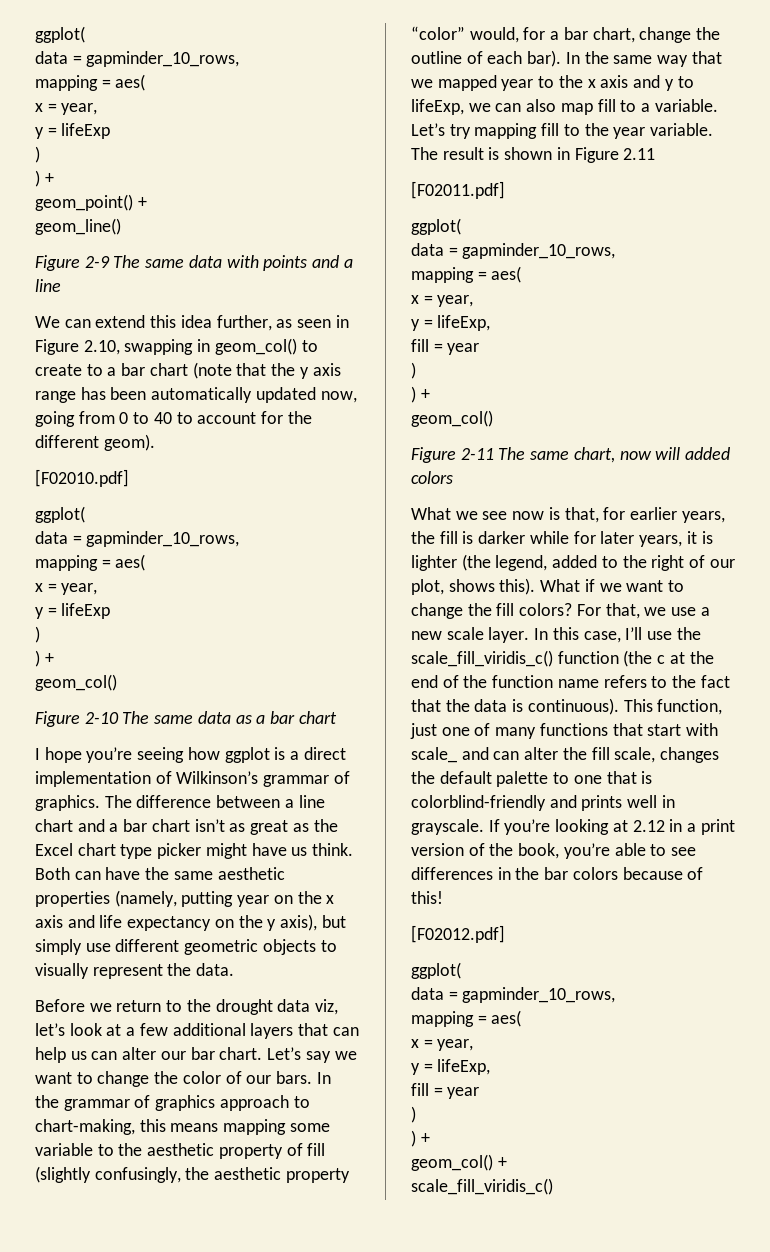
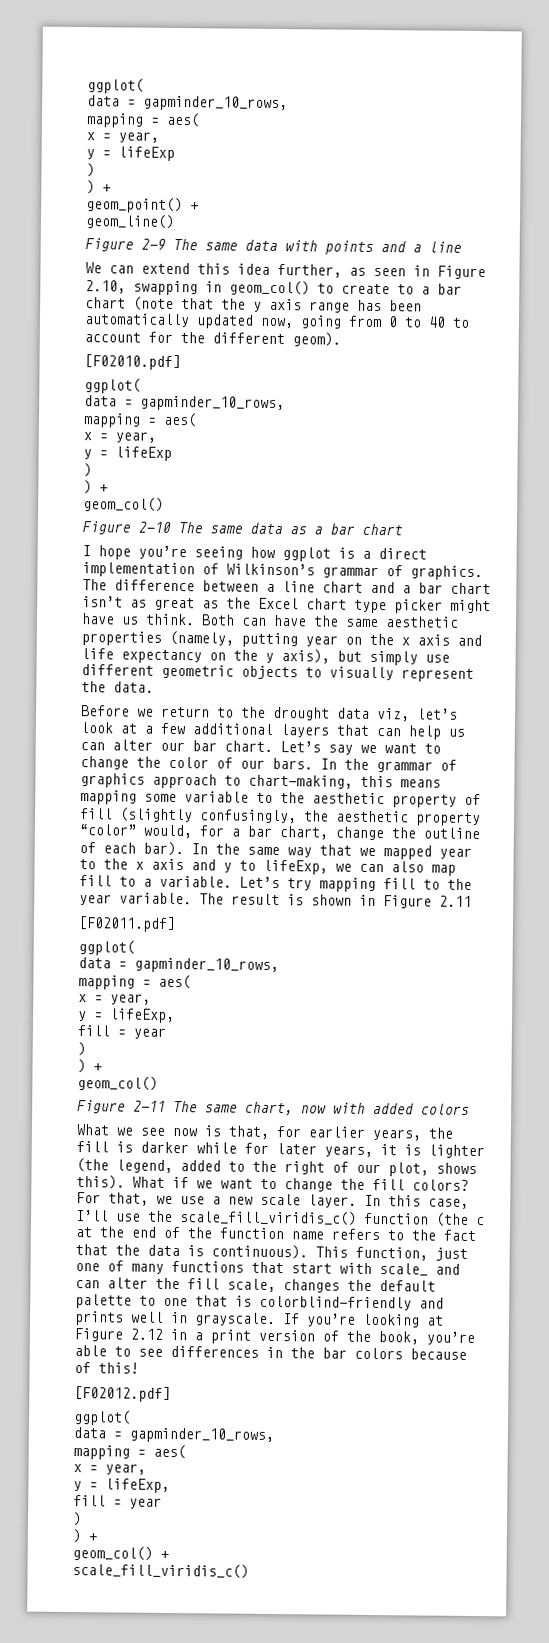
[655,447,681,460] will -> [333,1102,366,1114] with
(628, 826) none -> [74,1328,123,1342] Figure

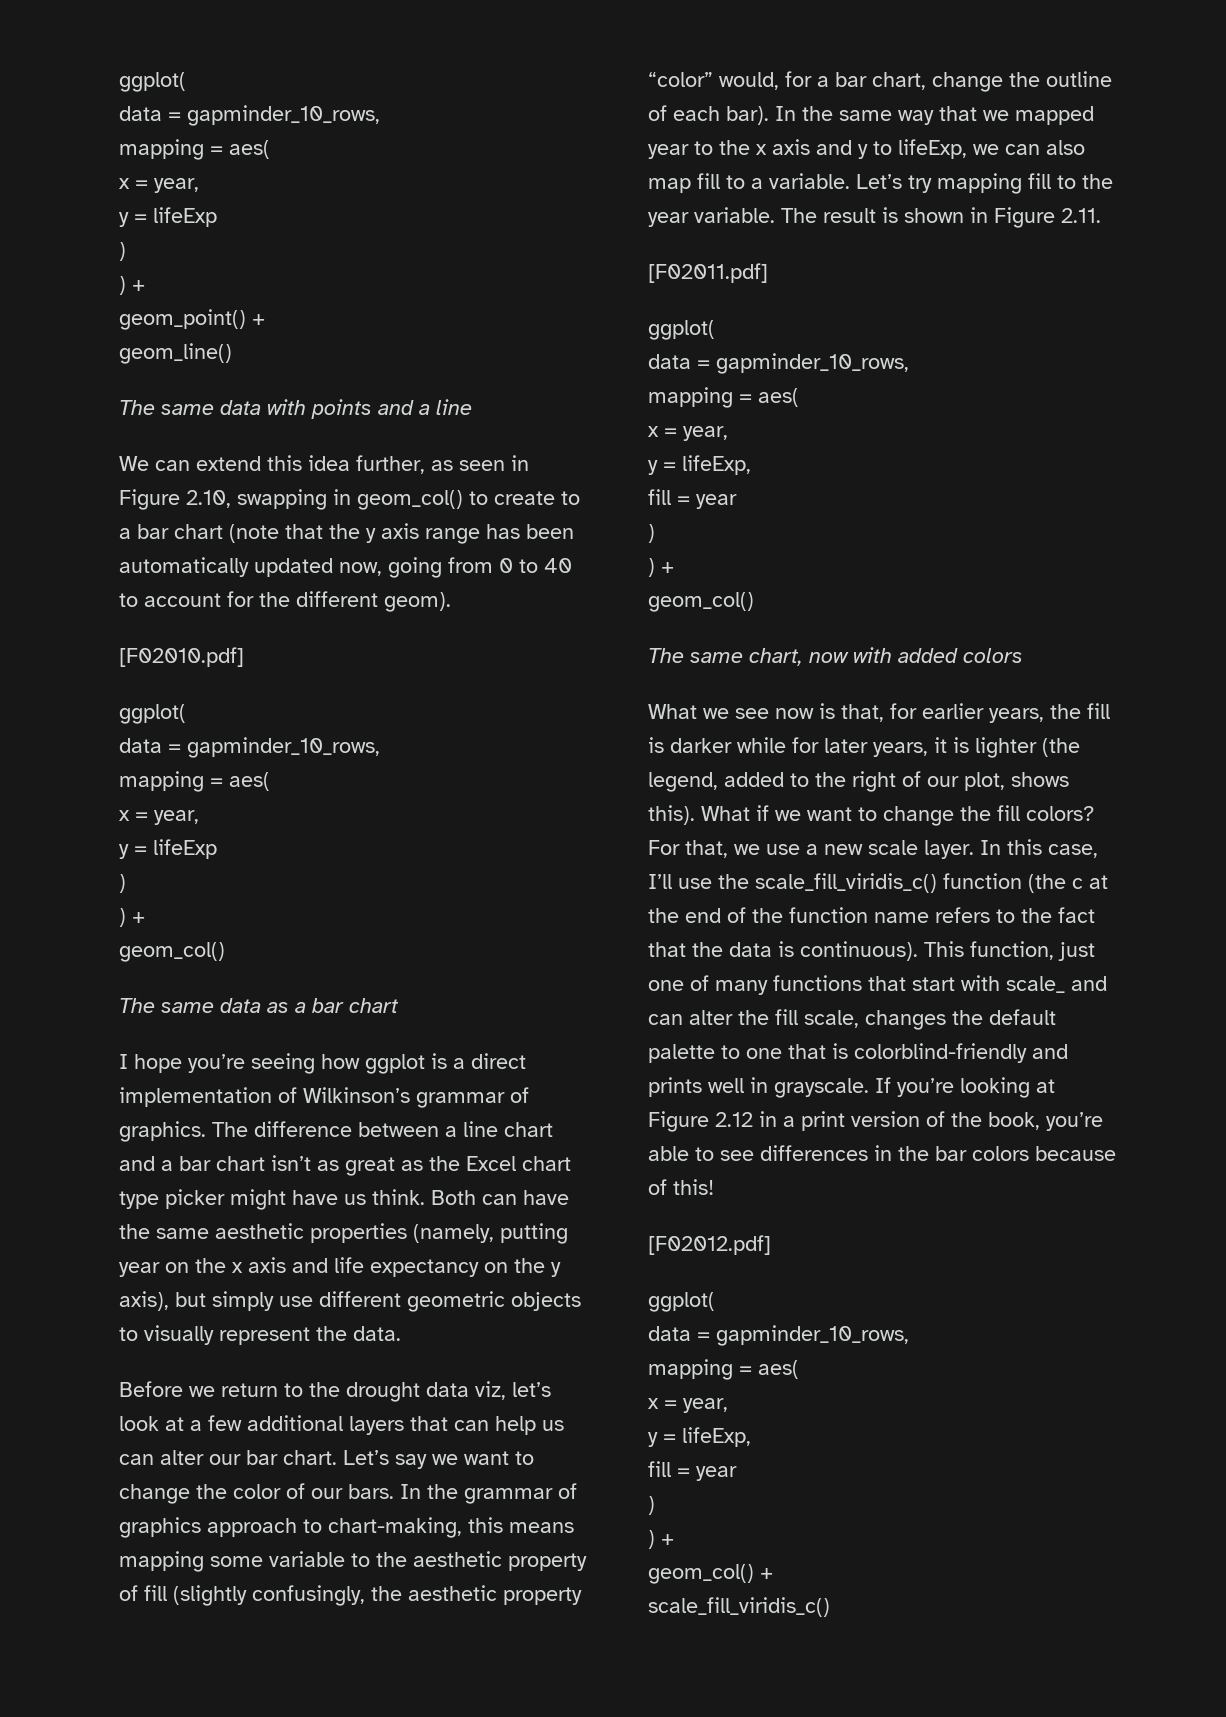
[85,238,166,252] Figure 2-9 -> (232, 353) none
[82,521,171,535] Figure 2-10 -> (225, 952) none
[439,895,472,907] 2.11 -> [1061,208,1101,223] 2.11.
[77,1100,166,1114] Figure 2-11 -> (754, 602) none

